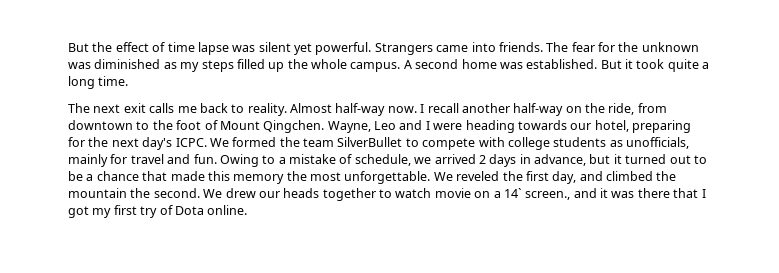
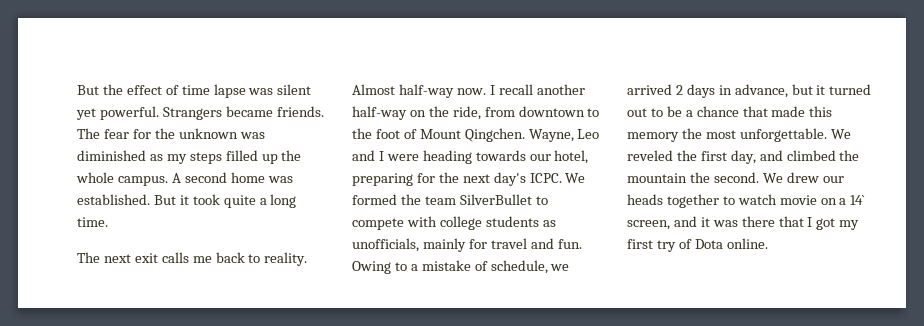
[436,42,496,52] came into -> [225,106,273,117] became
[525,191,571,200] screen., -> [627,220,670,230] screen,

